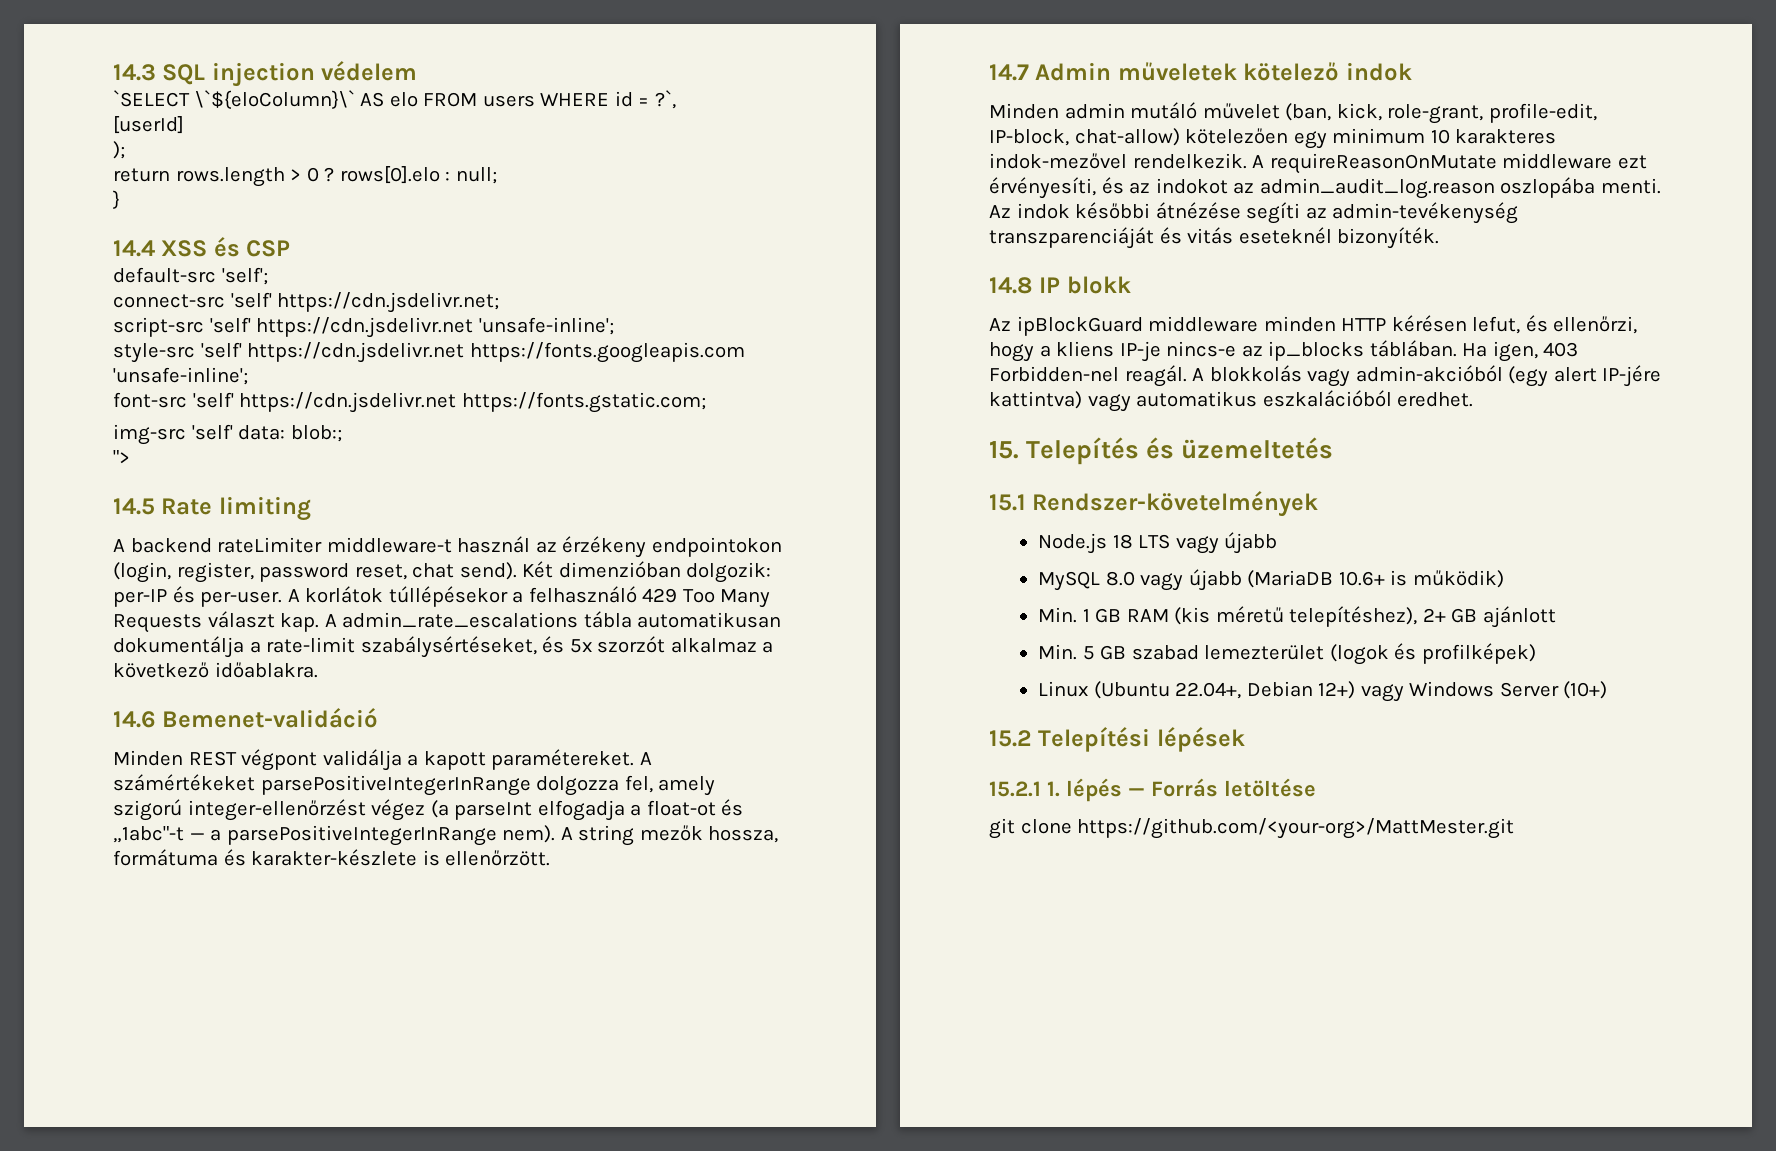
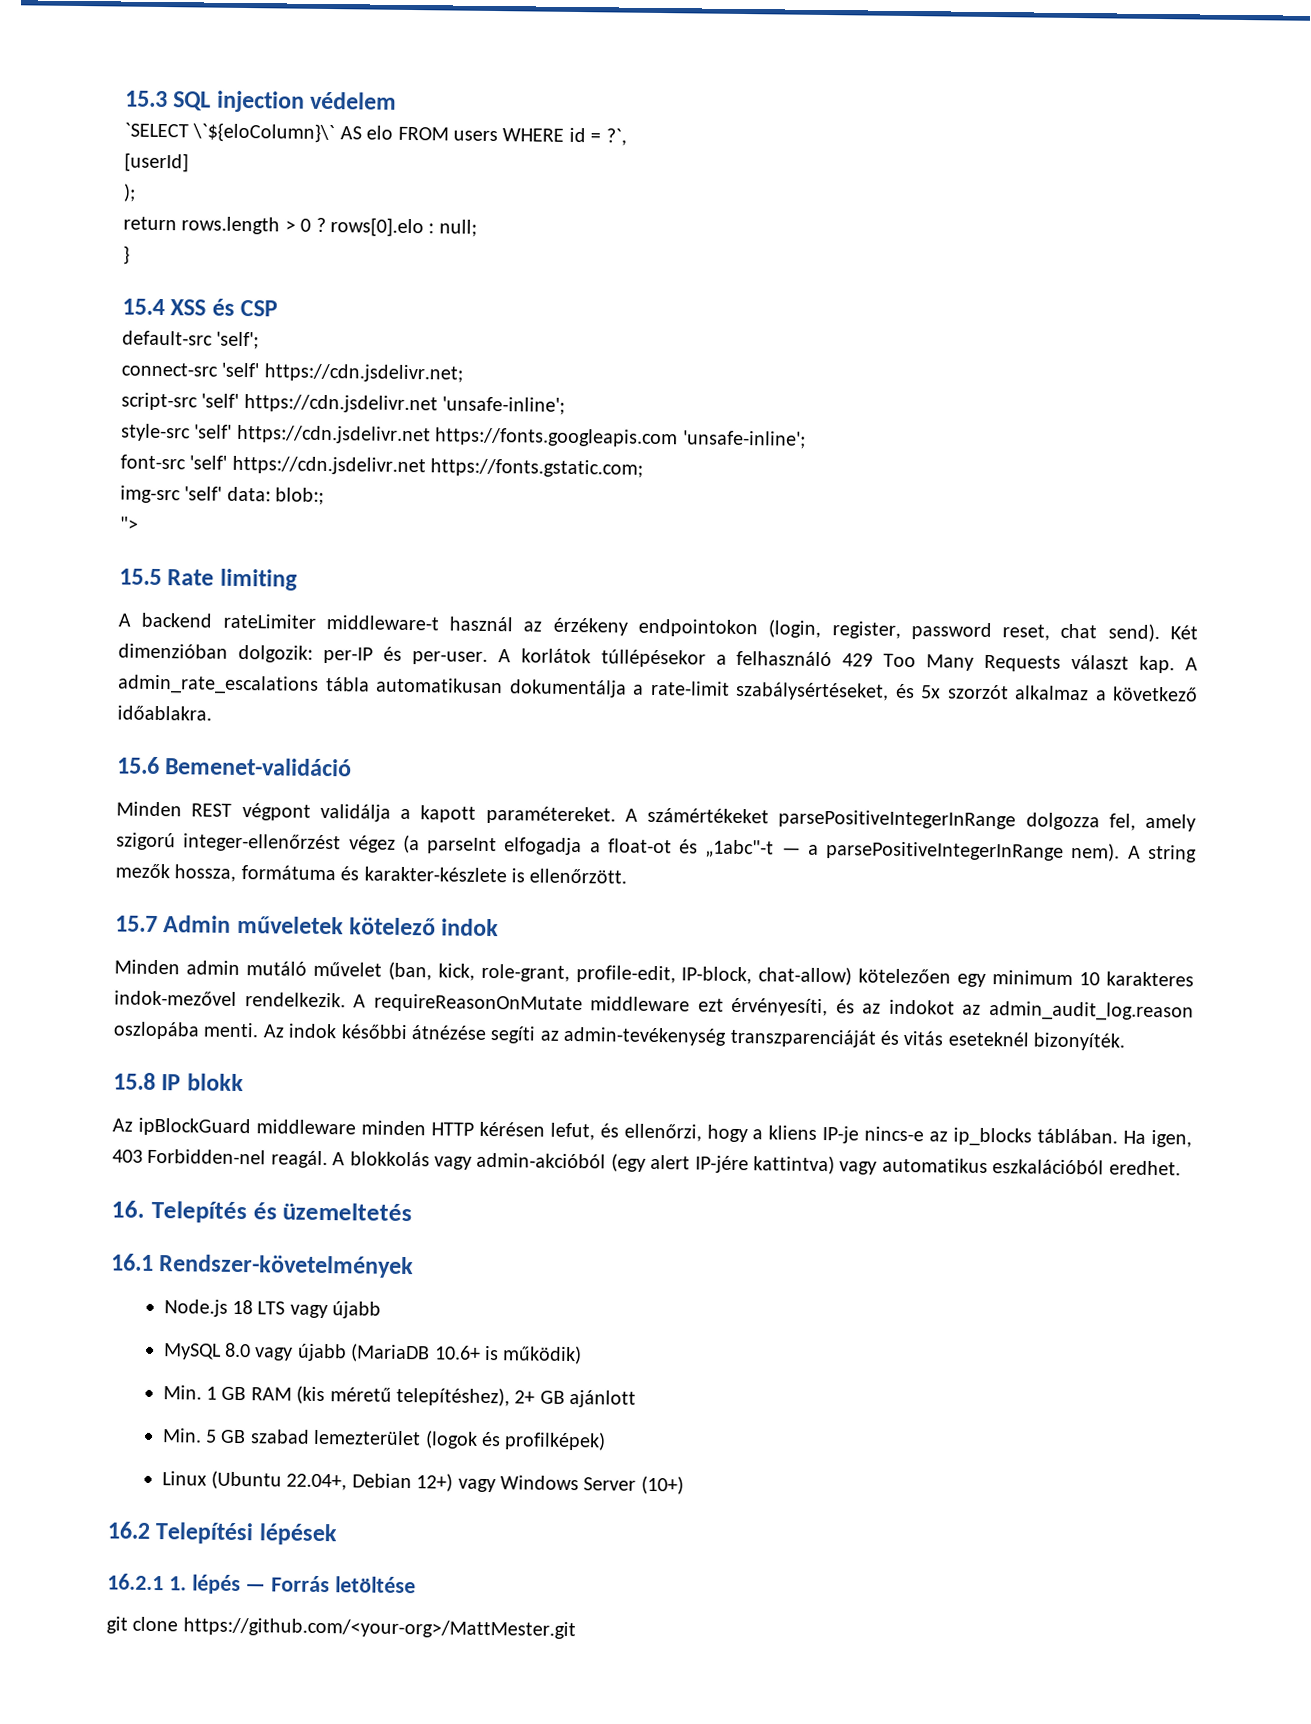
[113,64,156,81] 14.3 -> [125,90,168,108] 15.3
[113,240,155,257] 14.4 -> [122,298,165,316] 15.4
[113,498,155,515] 14.5 -> [119,568,162,586] 15.5
[113,711,156,728] 14.6 -> [117,756,160,775] 15.6
[989,64,1029,81] 14.7 -> [115,915,158,933] 15.7
[989,277,1033,294] 14.8 -> [113,1072,156,1090] 15.8
[989,441,1019,459] 15. -> [111,1200,145,1218] 16.
[989,494,1026,511] 15.1 -> [111,1253,154,1271] 16.1
[989,730,1032,747] 15.2 -> [107,1521,151,1539] 16.2
[989,781,1041,797] 15.2.1 -> [107,1573,164,1591] 16.2.1

